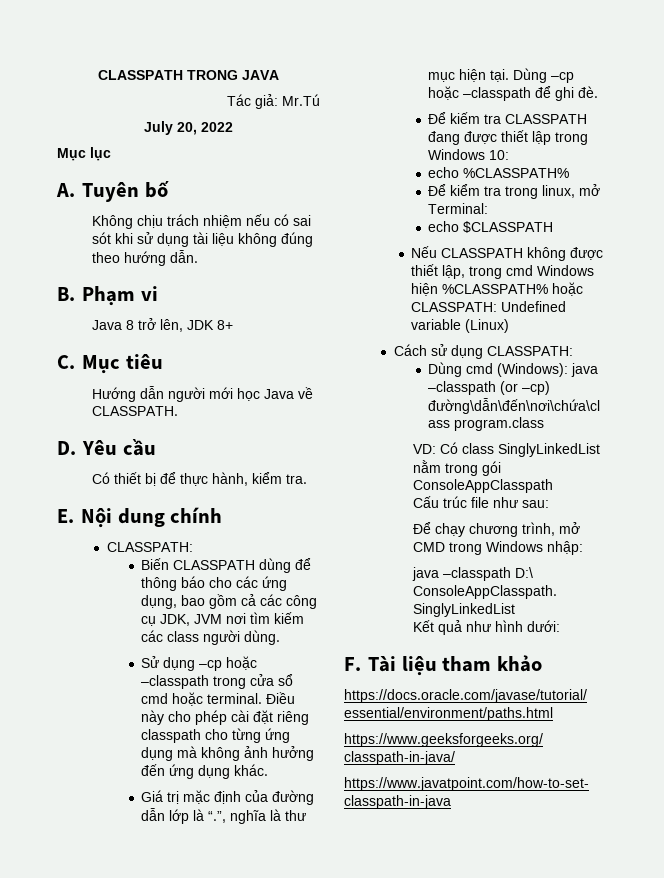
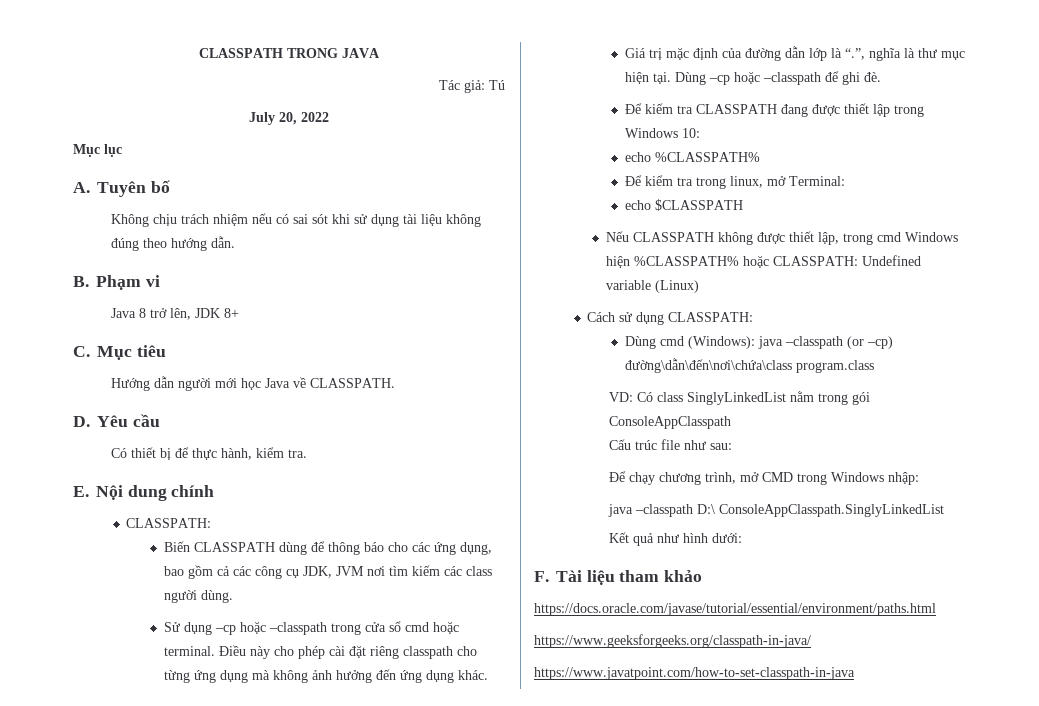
[282,94,320,106] Mr.Tú -> [489,80,505,90] Tú

